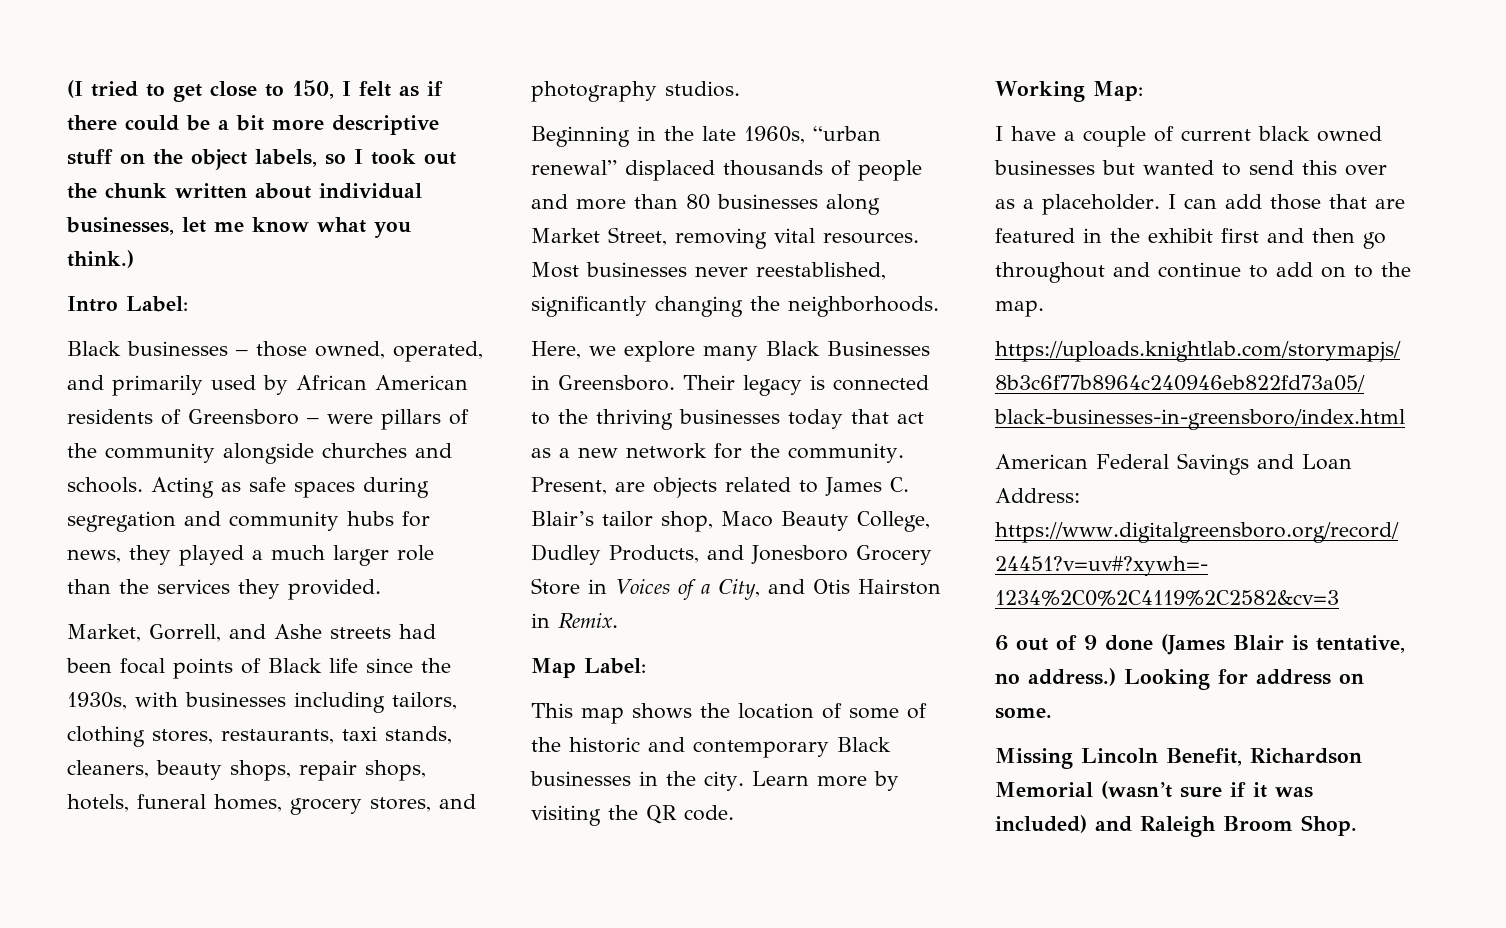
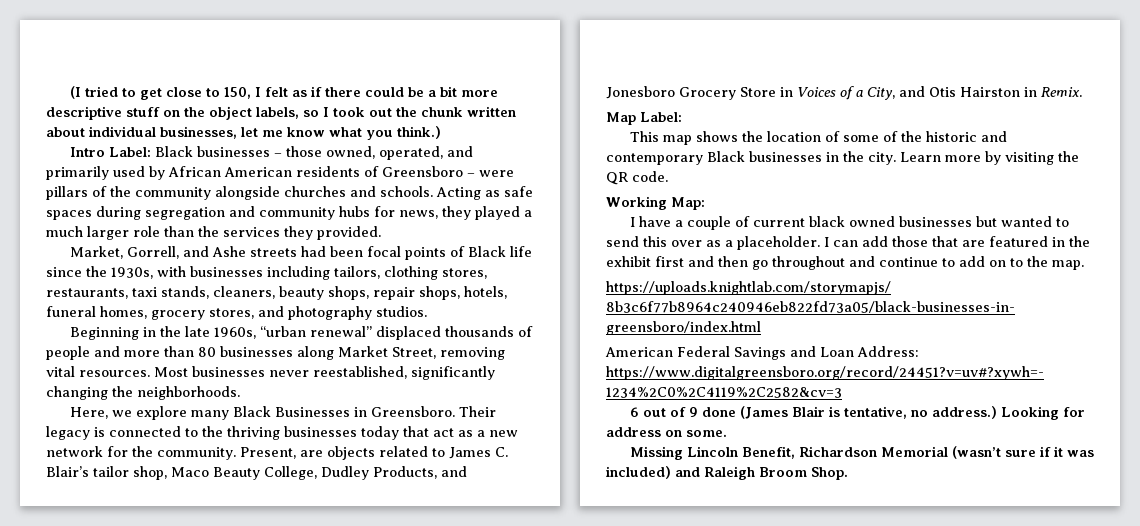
(188, 304) // -> (151, 152) none

